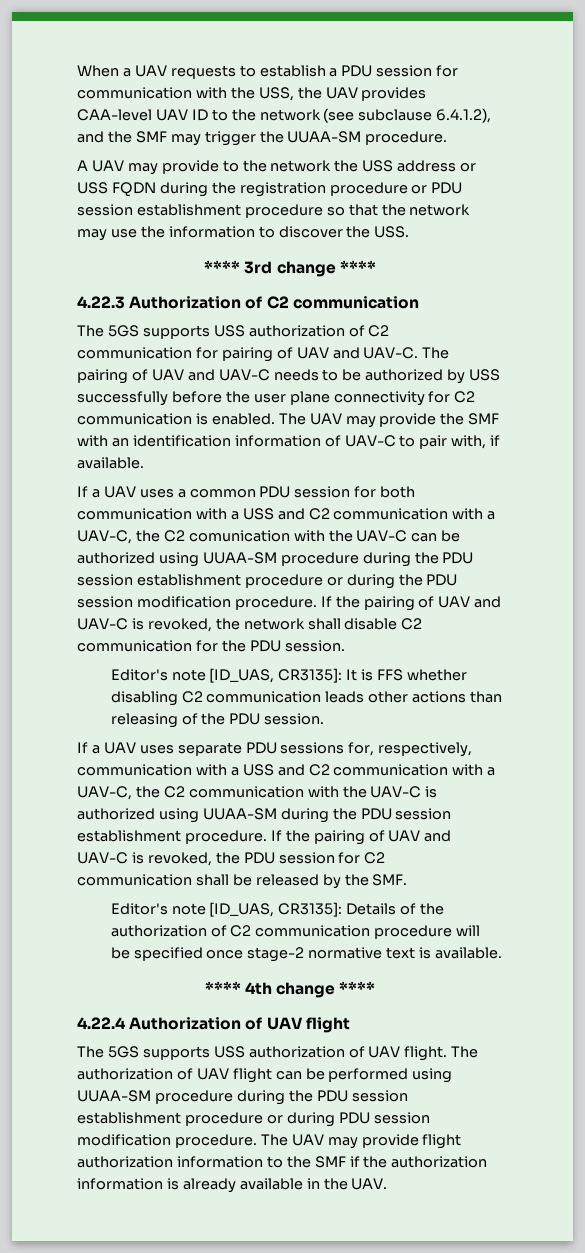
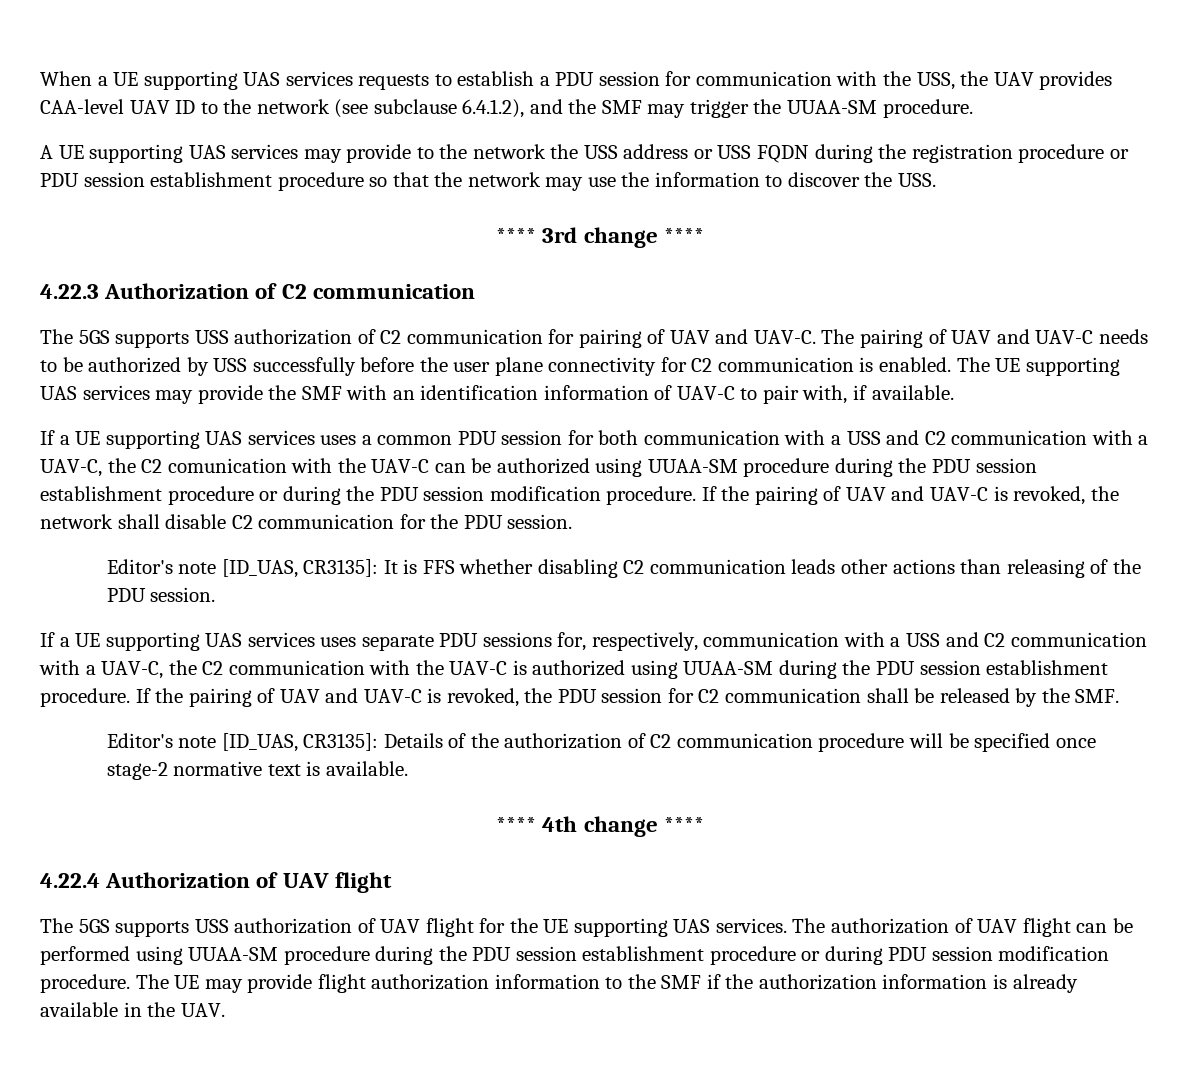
[134,65,167,77] UAV -> [113,71,353,90] UE supporting UAS services
[91,160,124,172] UAV -> [58,144,299,163] UE supporting UAS services
[309,413,342,425] UAV -> [995,357,1120,376] [40,385,150,400] UE supporting UAS services
[103,486,136,498] UAV -> [75,430,315,449] UE supporting UAS services
[103,742,136,754] UAV -> [75,632,315,651] UE supporting UAS services
[404,1046,448,1061] flight. -> [425,918,787,937] flight for the UE supporting UAS services.
[291,1134,324,1146] UAV -> [174,975,200,989] UE

